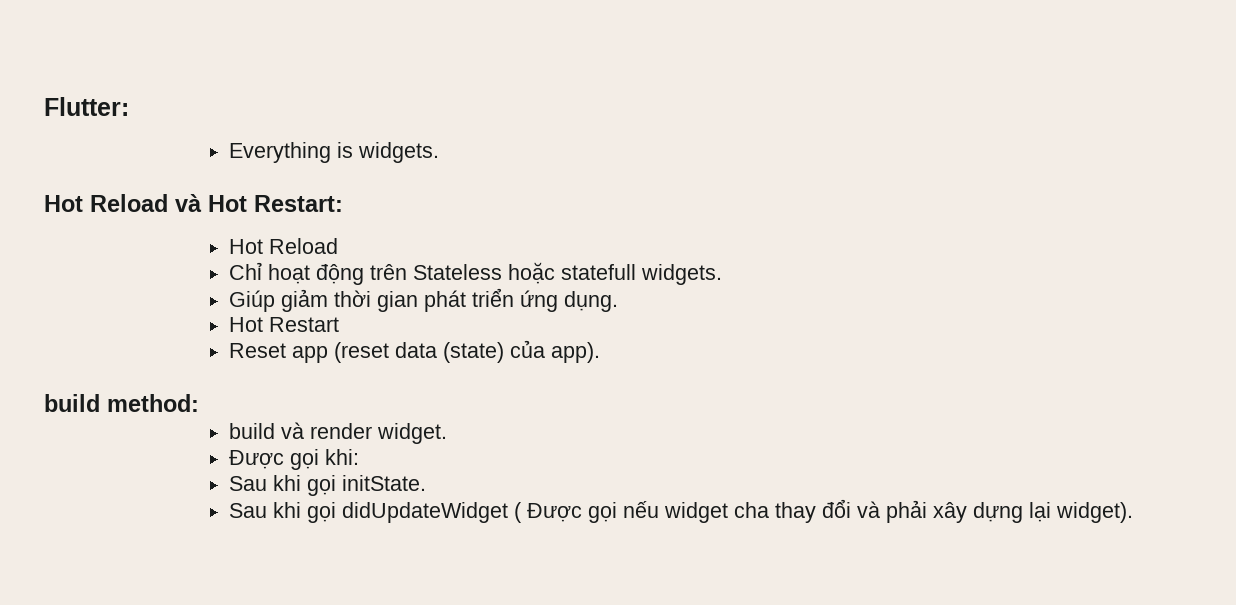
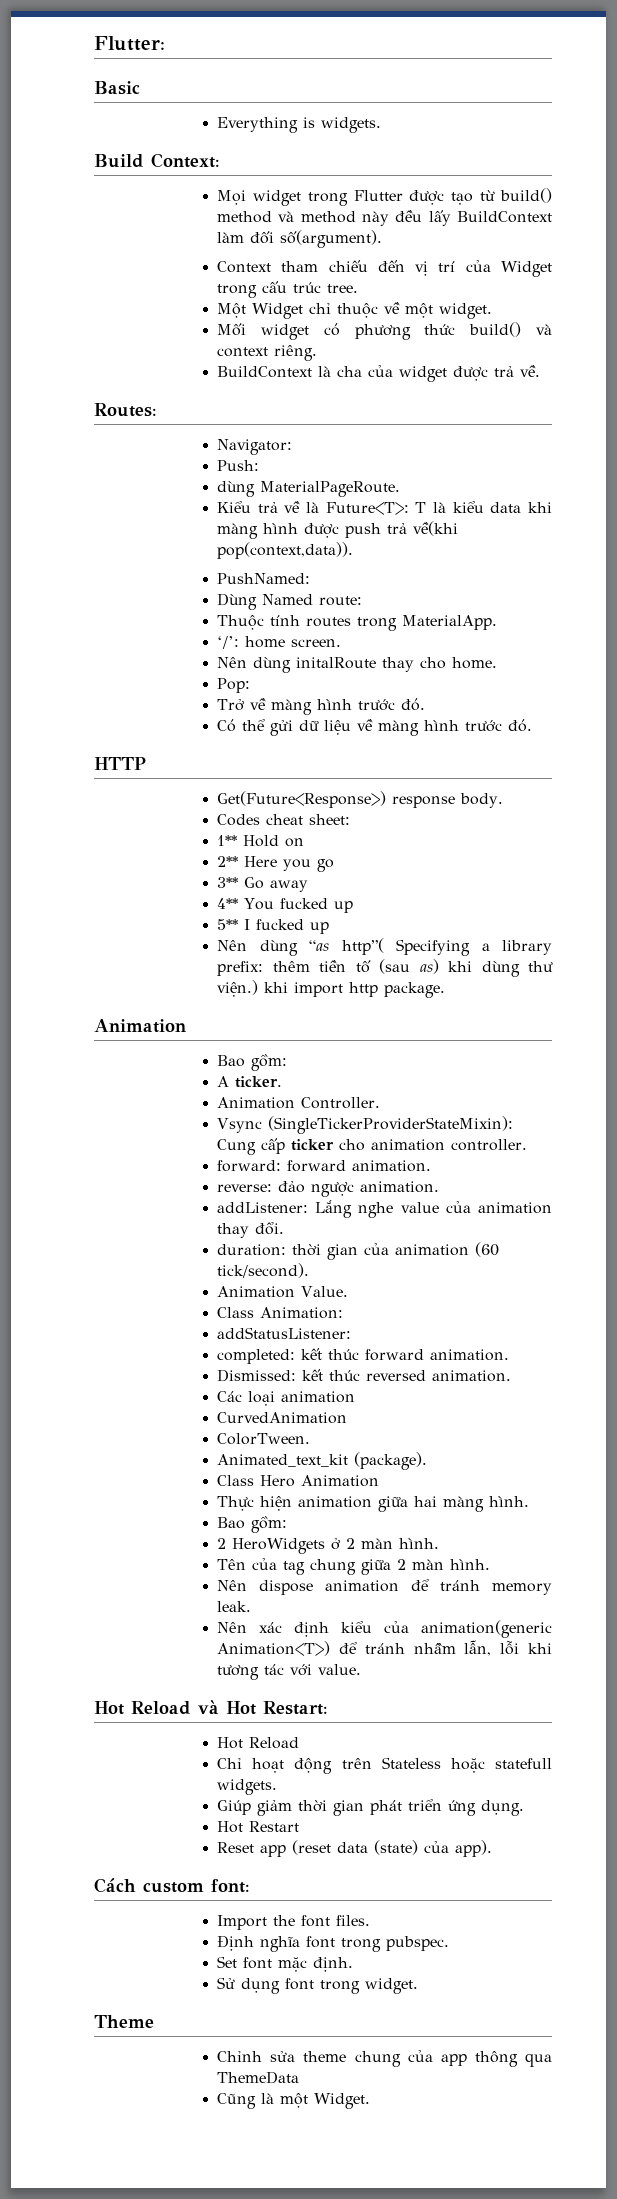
(129, 106) none -> [94,81,140,95] // Basic
(439, 152) none -> [94,153,220,168] [217,188,552,206] [217,210,552,226] [217,230,383,248] [217,260,552,277] [217,281,359,298] [217,302,493,319] [217,322,552,340] [217,345,318,361] [217,365,541,382] [94,403,157,417] [217,439,293,455] [217,460,260,471] [217,481,401,497] [217,501,553,515] [217,521,459,539] [217,542,354,559] [217,573,311,584] [217,593,363,610] [217,615,498,631] [217,636,342,649] [217,657,498,673] [217,678,251,693] [217,698,426,715] [217,719,533,736] [94,757,146,770] [217,791,504,808] [217,814,351,826] [217,835,305,847] [217,856,335,872] [217,877,309,892] [217,898,354,913] [217,919,330,934] [217,938,552,956] [217,959,553,977] [217,980,446,998] [94,1019,186,1033] [217,1054,288,1071] [217,1076,283,1088] [217,1097,381,1109] [217,1116,514,1134] [217,1138,528,1155] [217,1160,432,1172] [217,1181,440,1197] [217,1200,552,1218] [217,1222,285,1238] [217,1242,500,1260] [217,1263,310,1278] [217,1286,349,1298] [217,1307,344,1319] [217,1327,352,1339] [217,1348,510,1364] [217,1369,512,1382] [217,1391,356,1406] [217,1412,348,1424] [217,1433,311,1445] [217,1452,428,1470] [217,1475,380,1487] [217,1496,530,1512] [217,1516,288,1533] [217,1538,440,1554] [217,1558,491,1575] [217,1579,552,1595] [217,1601,252,1612] [217,1620,552,1638] [217,1640,552,1656] [217,1664,362,1680] // Build Context: // Mọi widget trong Flutter được tạo từ build() method và method này đều lấy BuildContext làm đối số(argument). // Context tham chiếu đến vị trí của Widget trong cấu trúc tree. // Một Widget chỉ thuộc về một widget. // Mối widget có phương thức build() và context riêng. // BuildContext là cha của widget được trả về. // Routes: // Navigator: // Push: // dùng MaterialPageRoute. // Kiểu trả về là Future<T>: T là kiểu data khi màng hình được push trả về(khi pop(context,data)). // PushNamed: // Dùng Named route: // Thuộc tính routes trong MaterialApp. // ‘/’: home screen. // Nên dùng initalRoute thay cho home. // Pop: // Trở về màng hình trước đó. // Có thể gửi dữ liệu về màng hình trước đó. // HTTP // Get(Future<Response>) response body. // Codes cheat sheet: // 1** Hold on // 2** Here you go // 3** Go away // 4** You fucked up // 5** I fucked up // Nên dùng “as http”( Specifying a library prefix: thêm tiền tố (sau as) khi dùng thư viện.) khi import http package. // Animation // Bao gồm: // A ticker. // Animation Controller. // Vsync (SingleTickerProviderStateMixin): Cung cấp ticker cho animation controller. // forward: forward animation. // reverse: đảo ngược animation. // addListener: Lắng nghe value của animation thay đổi. // duration: thời gian của animation (60 tick/second). // Animation Value. // Class Animation: // addStatusListener: // completed: kết thúc forward animation. // Dismissed: kết thúc reversed animation. // Các loại animation // CurvedAnimation // ColorTween. // Animated_text_kit (package). // Class Hero Animation // Thực hiện animation giữa hai màng hình. // Bao gồm: // 2 HeroWidgets ở 2 màn hình. // Tên của tag chung giữa 2 màn hình. // Nên dispose animation để tránh memory leak. // Nên xác định kiểu của animation(generic Animation<T>) để tránh nhầm lẫn, lỗi khi tương tác với value.
[44,394,199,412] [228,422,447,444] [228,449,359,470] [228,475,426,496] [228,499,1133,523] build method: // build và render widget. // Được gọi khi: // Sau khi gọi initState. // Sau khi gọi didUpdateWidget ( Được gọi nếu widget cha thay đổi và phải xây dựng lại widget). -> [94,1878,250,1893] [217,1915,371,1930] [217,1935,450,1952] [217,1956,354,1972] [217,1977,419,1994] [94,2015,154,2028] [217,2050,552,2067] [217,2071,300,2084] [217,2093,371,2109] Cách custom font: // Import the font files. // Định nghĩa font trong pubspec. // Set font mặc định. // Sử dụng font trong widget. // Theme // Chỉnh sửa theme chung của app thông qua ThemeData // Cũng là một Widget.

